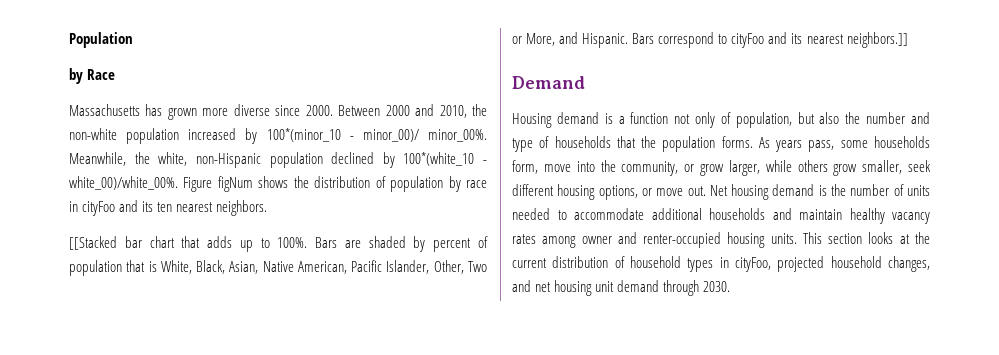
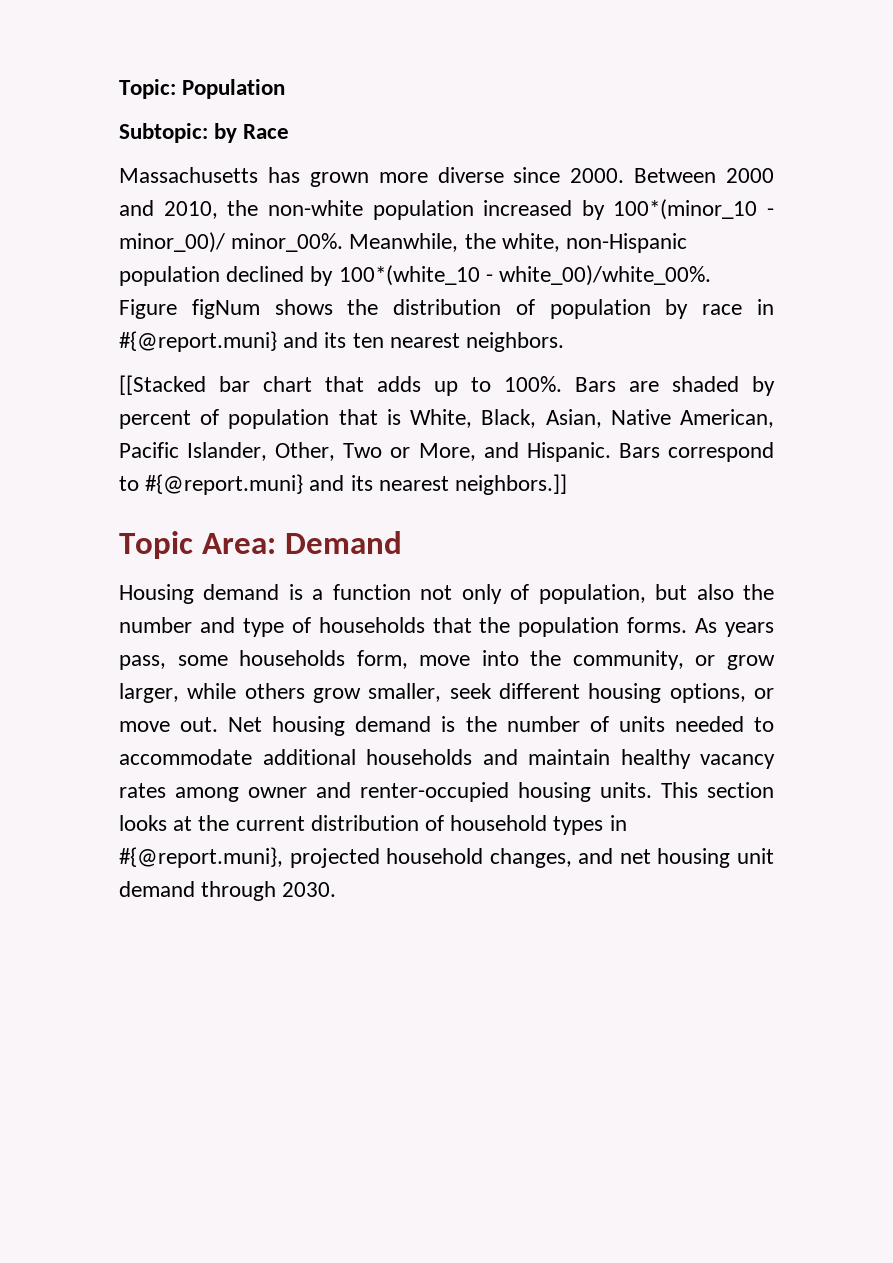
(69, 40) none -> [119,79,176,99] Topic:
(133, 40) none -> [119,123,208,143] Subtopic:
[82,201,116,216] cityFoo -> [119,331,277,352] #{@report.muni}
[731,33,765,48] cityFoo -> [145,474,304,495] #{@report.muni}
(908, 40) none -> [119,531,276,559] Topic Area:
[735,257,771,272] cityFoo, -> [119,847,283,868] #{@report.muni},

